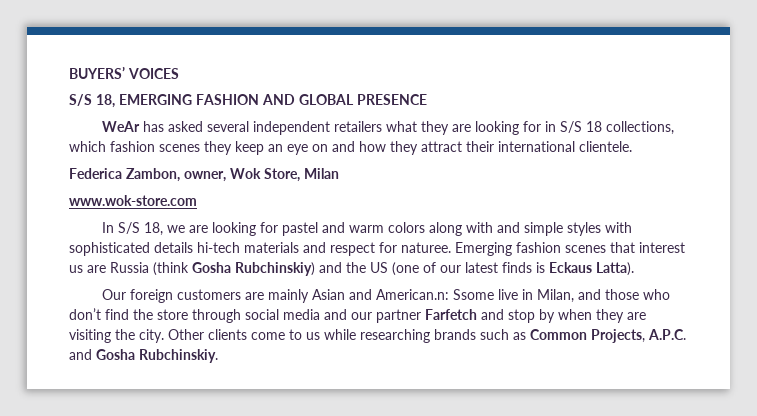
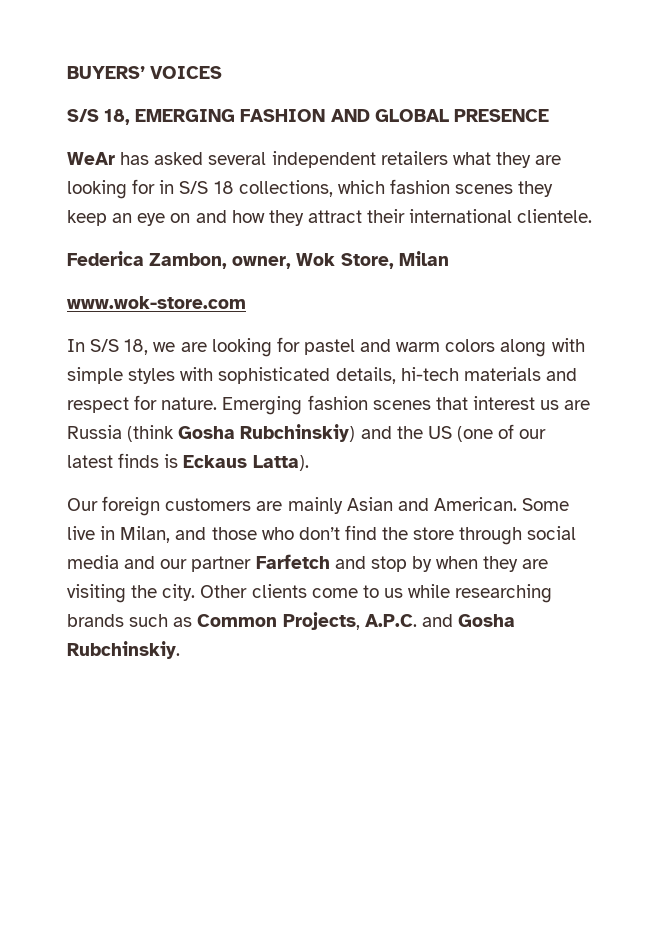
[497,222,521,233] and -> (585, 345) none
[154,242,193,253] details -> [335,367,396,384] details,
[401,242,451,253] naturee. -> [161,397,218,410] nature.
[376,289,495,300] American.n: Ssome -> [433,497,570,511] American. Some

